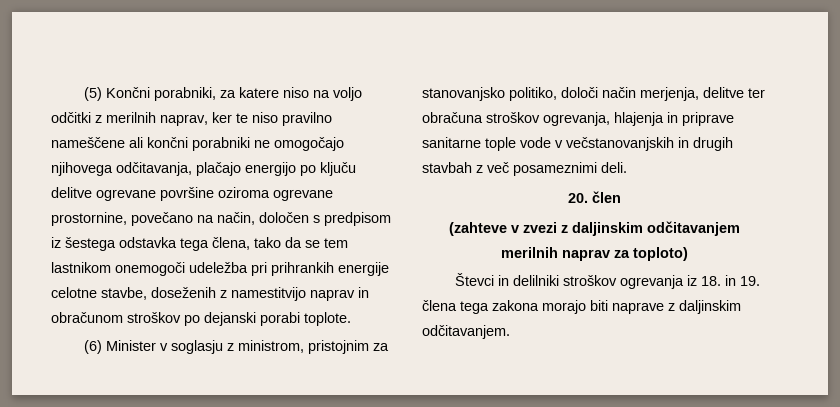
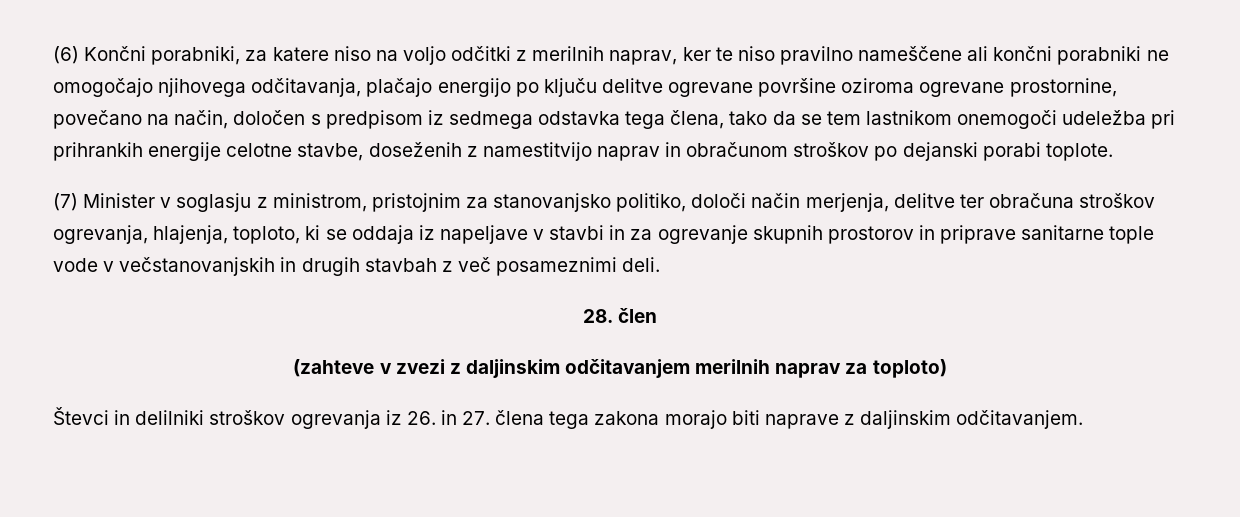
[84,87,103,101] (5) -> [53,46,79,64] (6)
[65,237,116,251] šestega -> [448,111,533,129] sedmega
[84,340,103,354] (6) -> [53,193,78,211] (7)
[614,112,664,126] hlajenja -> [153,225,914,244] hlajenja, toploto, ki se oddaja iz napeljave v stavbi in za ogrevanje skupnih prostorov
[568,193,588,203] 20. -> [582,309,613,323] 28.
[701,275,761,286] 18. in 19. -> [406,410,491,425] 26. in 27.

